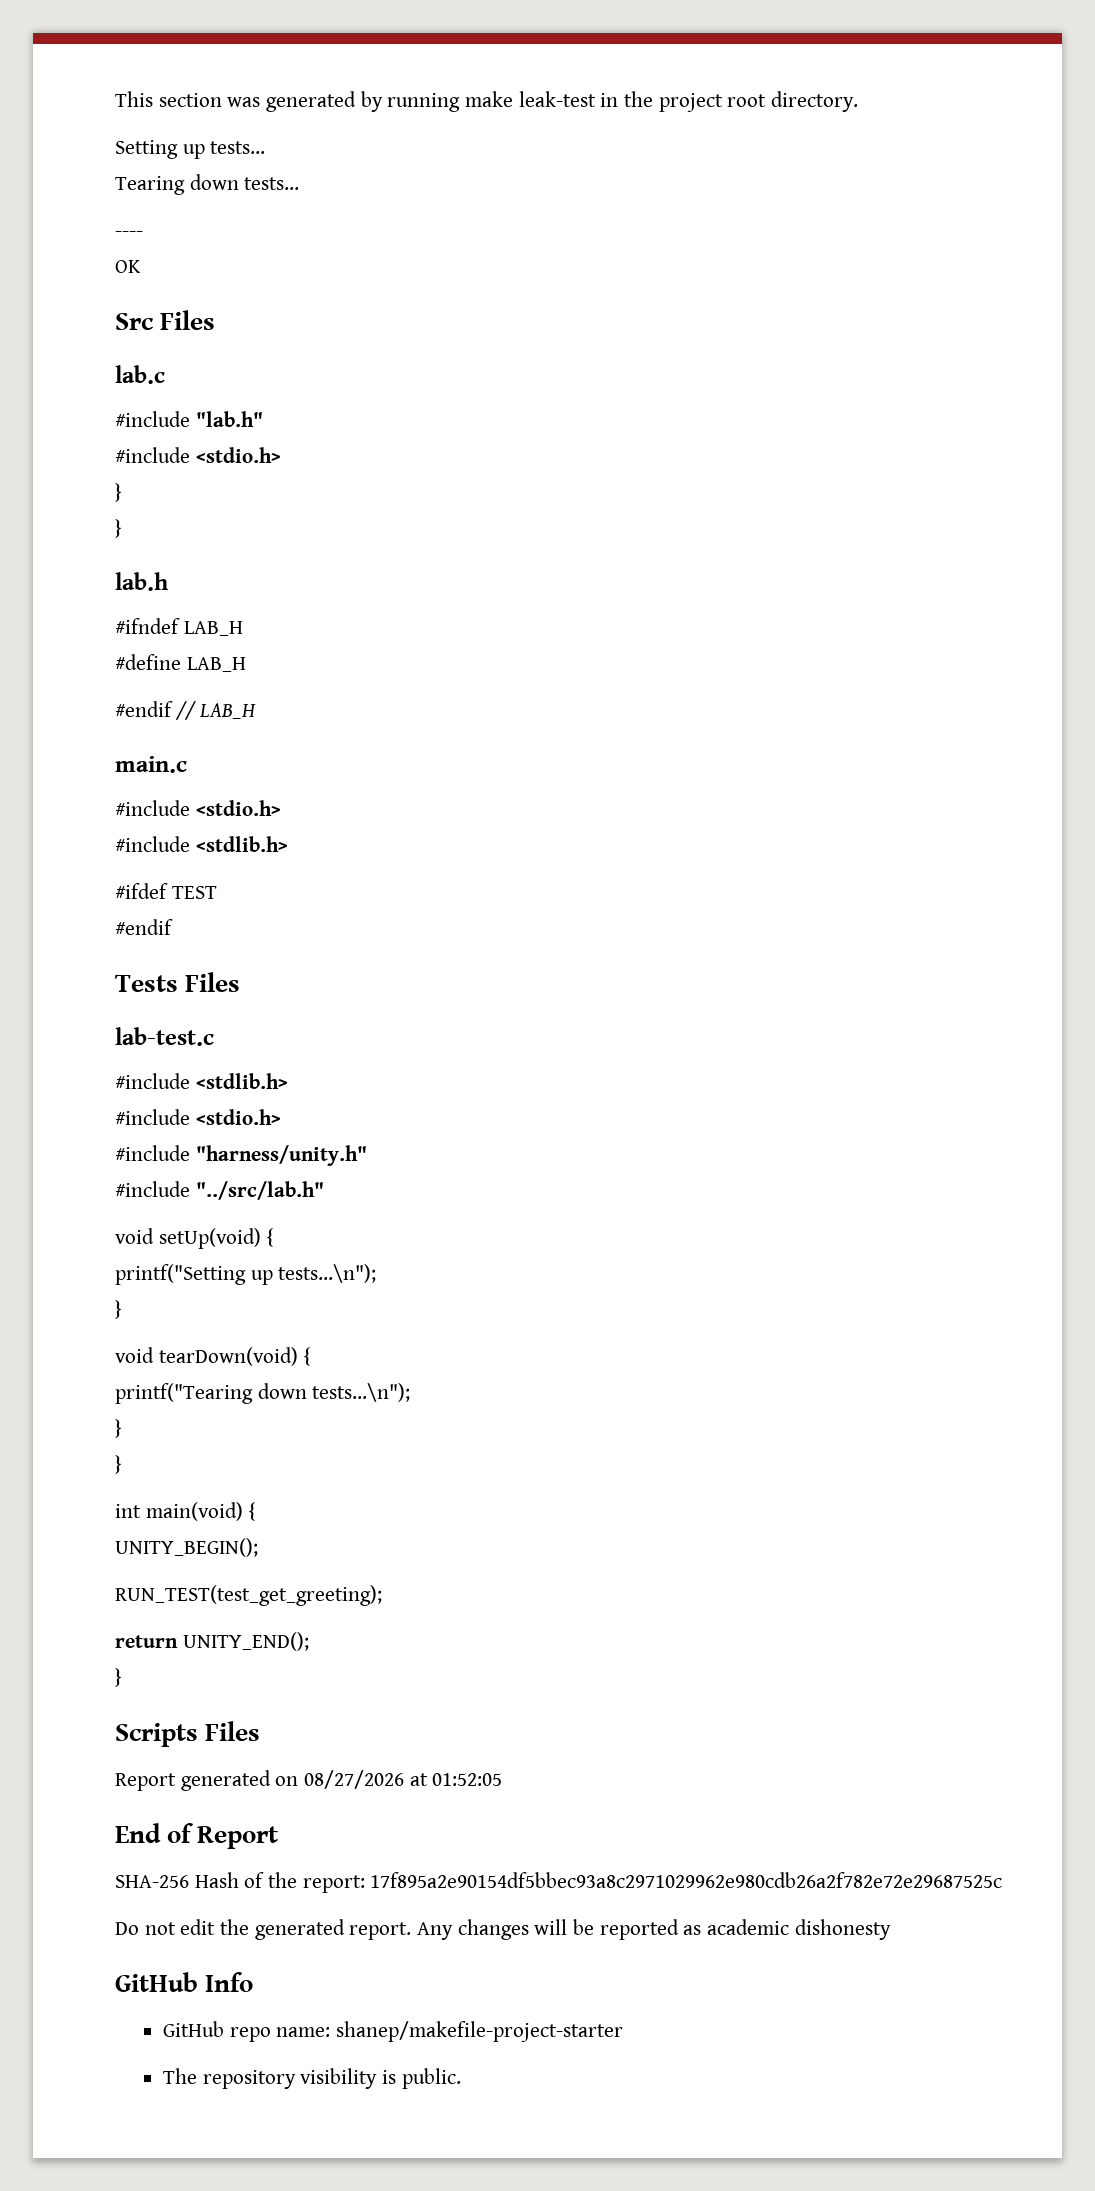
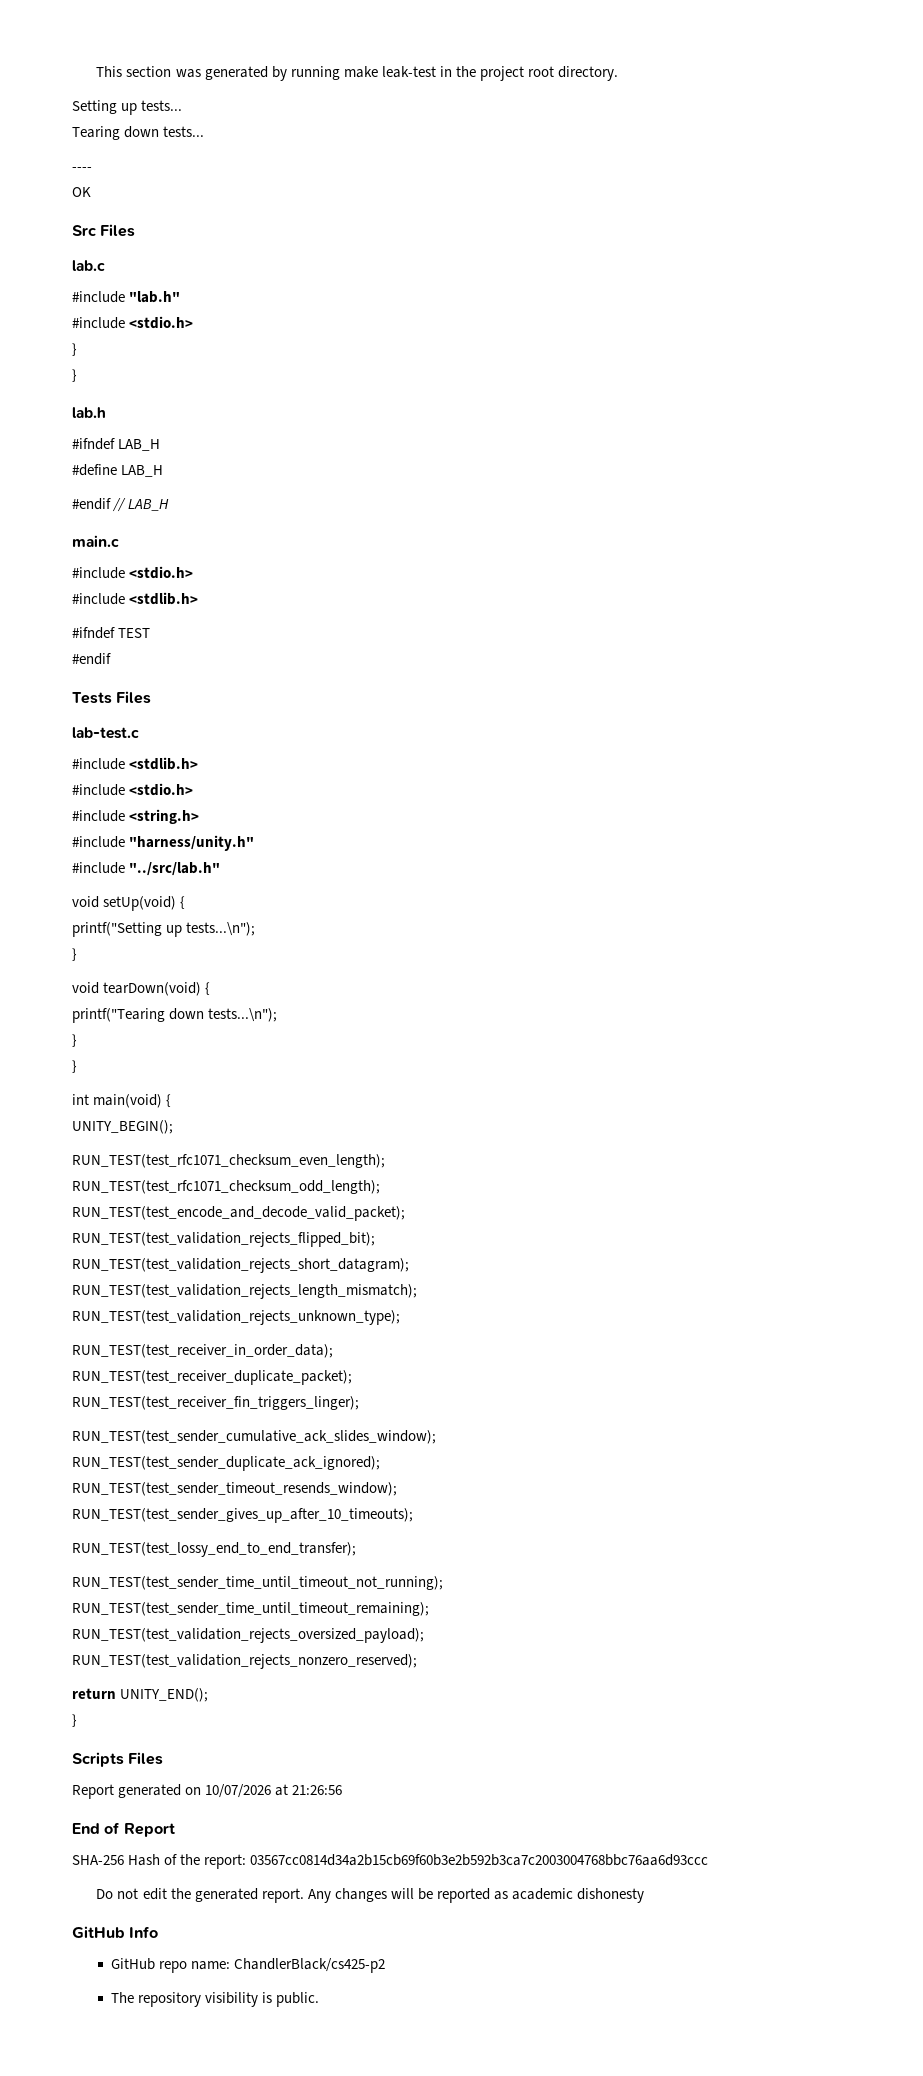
[115,883,168,899] #ifdef -> [72,627,115,639] #ifndef
(281, 1117) none -> [72,809,200,824] // #include <string.h>
[115,1585,382,1606] RUN_TEST(test_get_greeting); -> [72,1154,385,1168] [72,1180,380,1194] [72,1206,405,1221] [72,1232,375,1247] [72,1258,409,1273] [72,1284,417,1299] [72,1310,400,1325] [72,1344,333,1358] [72,1370,352,1385] [72,1396,359,1410] [72,1430,436,1444] [72,1456,380,1471] [72,1482,397,1496] [72,1508,413,1523] [72,1542,356,1557] [72,1576,443,1590] [72,1602,429,1616] [72,1628,424,1643] [72,1654,417,1669] RUN_TEST(test_rfc1071_checksum_even_length); // RUN_TEST(test_rfc1071_checksum_odd_length); // RUN_TEST(test_encode_and_decode_valid_packet); // RUN_TEST(test_validation_rejects_flipped_bit); // RUN_TEST(test_validation_rejects_short_datagram); // RUN_TEST(test_validation_rejects_length_mismatch); // RUN_TEST(test_validation_rejects_unknown_type); // RUN_TEST(test_receiver_in_order_data); // RUN_TEST(test_receiver_duplicate_packet); // RUN_TEST(test_receiver_fin_triggers_linger); // RUN_TEST(test_sender_cumulative_ack_slides_window); // RUN_TEST(test_sender_duplicate_ack_ignored); // RUN_TEST(test_sender_timeout_resends_window); // RUN_TEST(test_sender_gives_up_after_10_timeouts); // RUN_TEST(test_lossy_end_to_end_transfer); // RUN_TEST(test_sender_time_until_timeout_not_running); // RUN_TEST(test_sender_time_until_timeout_remaining); // RUN_TEST(test_validation_rejects_oversized_payload); // RUN_TEST(test_validation_rejects_nonzero_reserved);
[304,1770,503,1789] 08/27/2026 at 01:52:05 -> [205,1784,343,1798] 10/07/2026 at 21:26:56
[370,1872,1003,1888] 17f895a2e90154df5bbec93a8c2971029962e980cdb26a2f782e72e29687525c -> [250,1854,709,1866] 03567cc0814d34a2b15cb69f60b3e2b592b3ca7c2003004768bbc76aa6d93ccc
[336,2021,624,2042] shanep/makefile-project-starter -> [234,1958,386,1973] ChandlerBlack/cs425-p2

